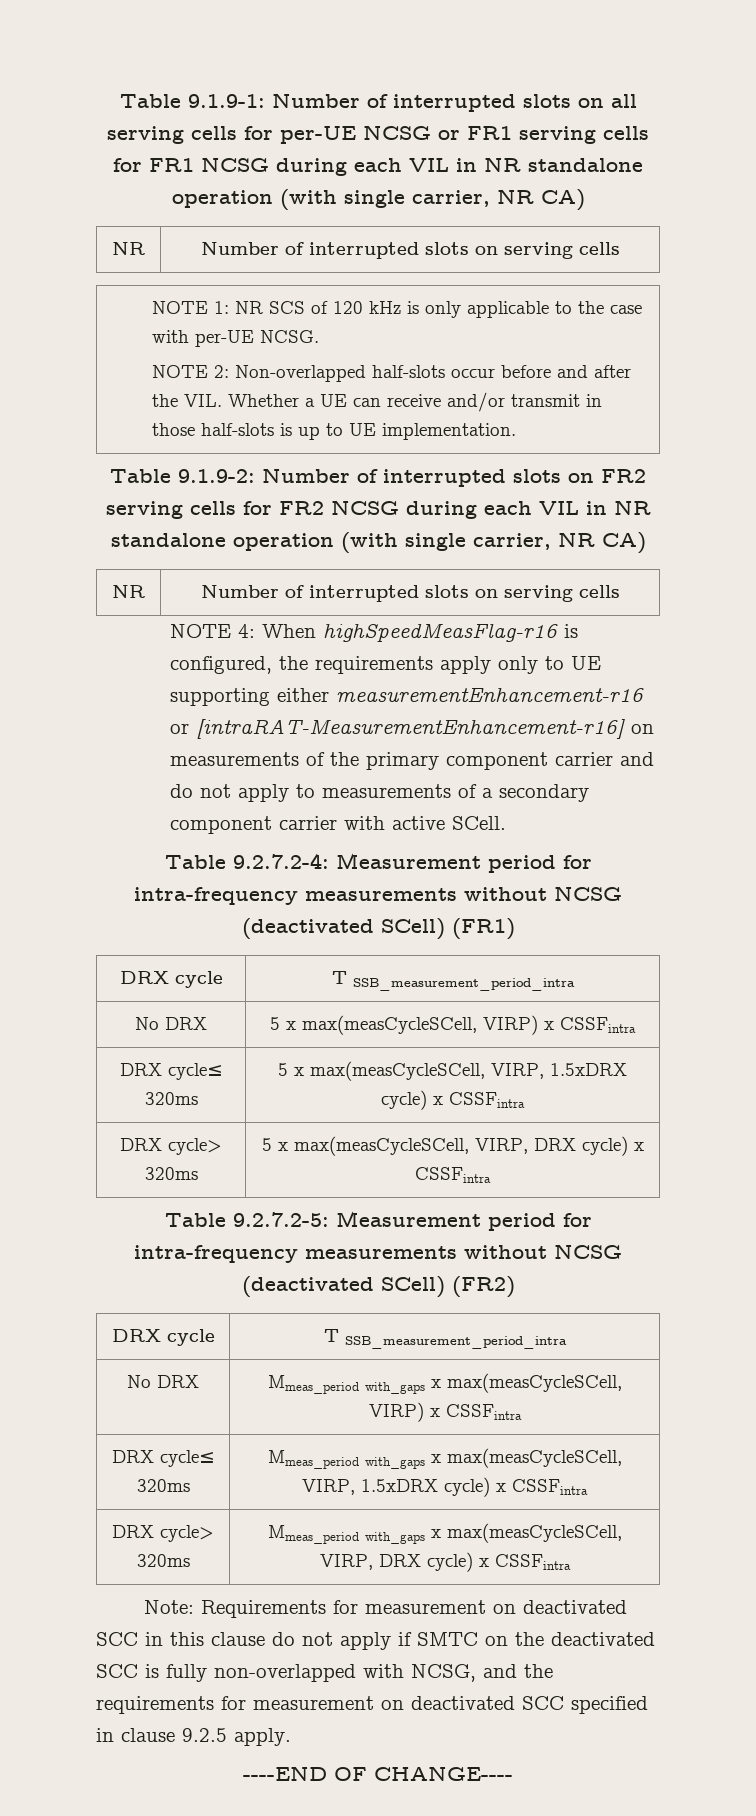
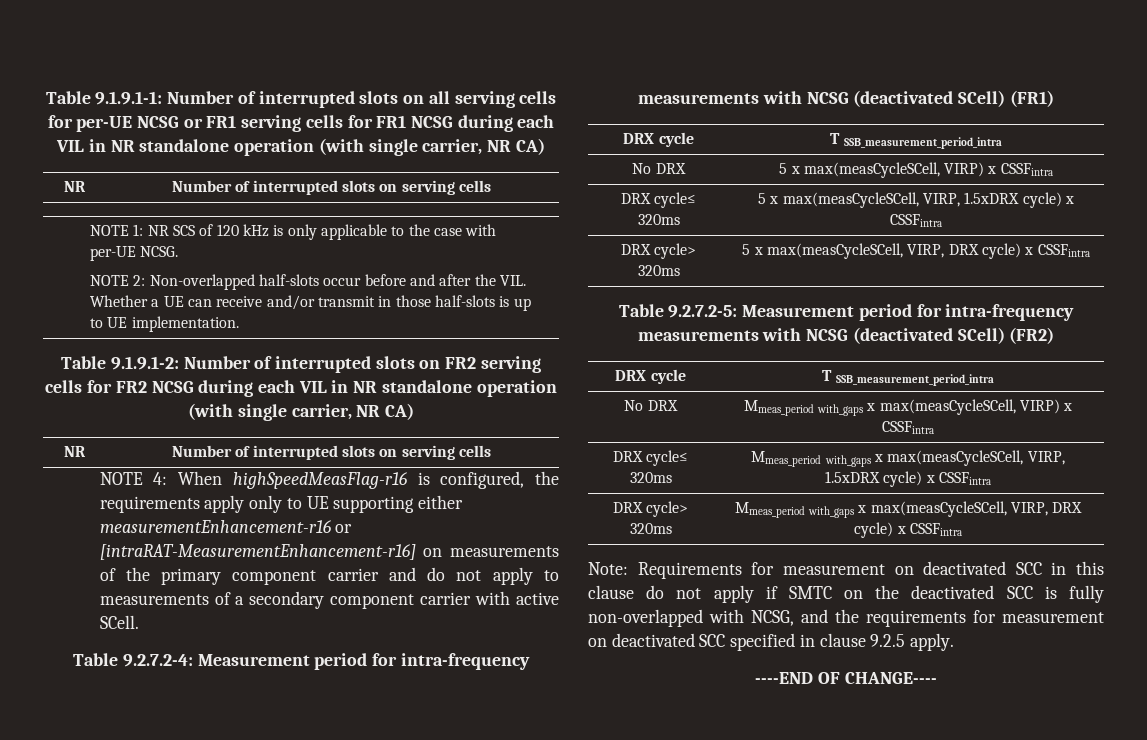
[119,94,265,108] Table 9.1.9-1: -> [45,91,163,105] Table 9.1.9.1-1:
[178,469,255,483] 9.1.9-2: -> [110,356,179,370] 9.1.9.1-2:
[464,887,547,901] without -> [762,91,802,104] with
[464,1245,547,1259] without -> [762,328,802,341] with

